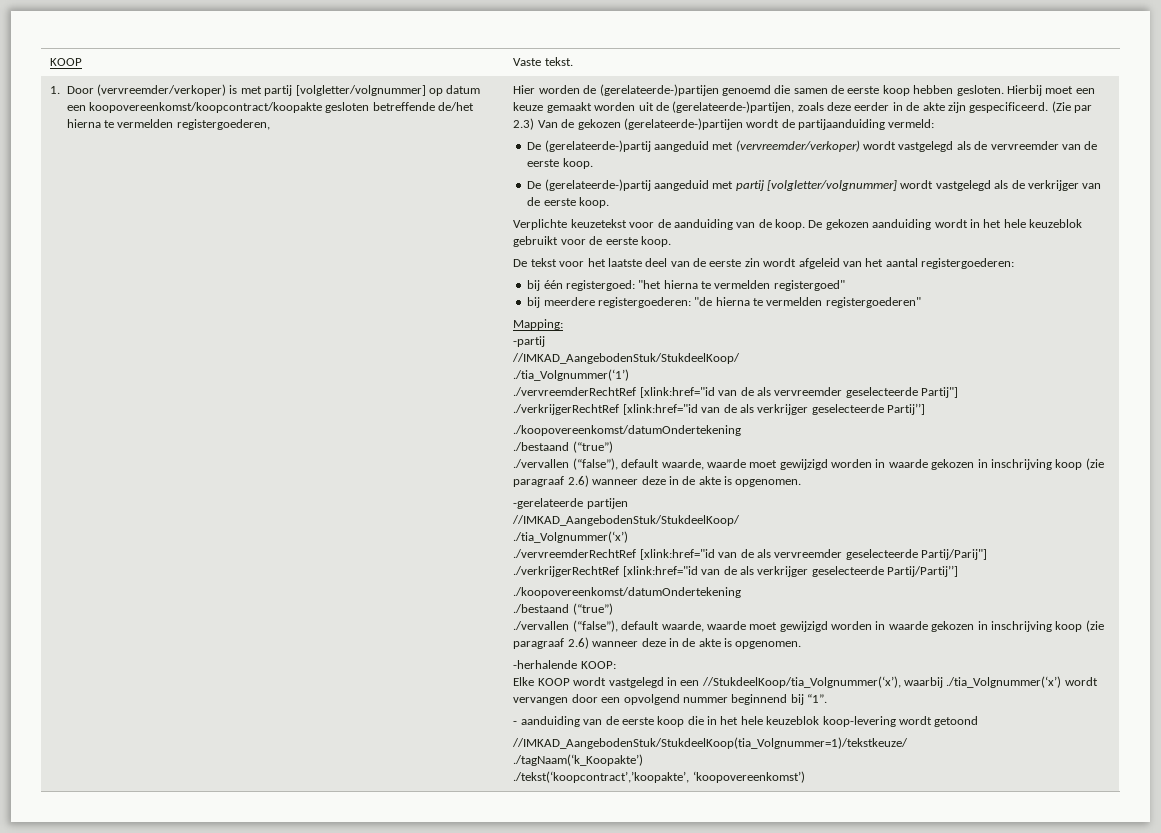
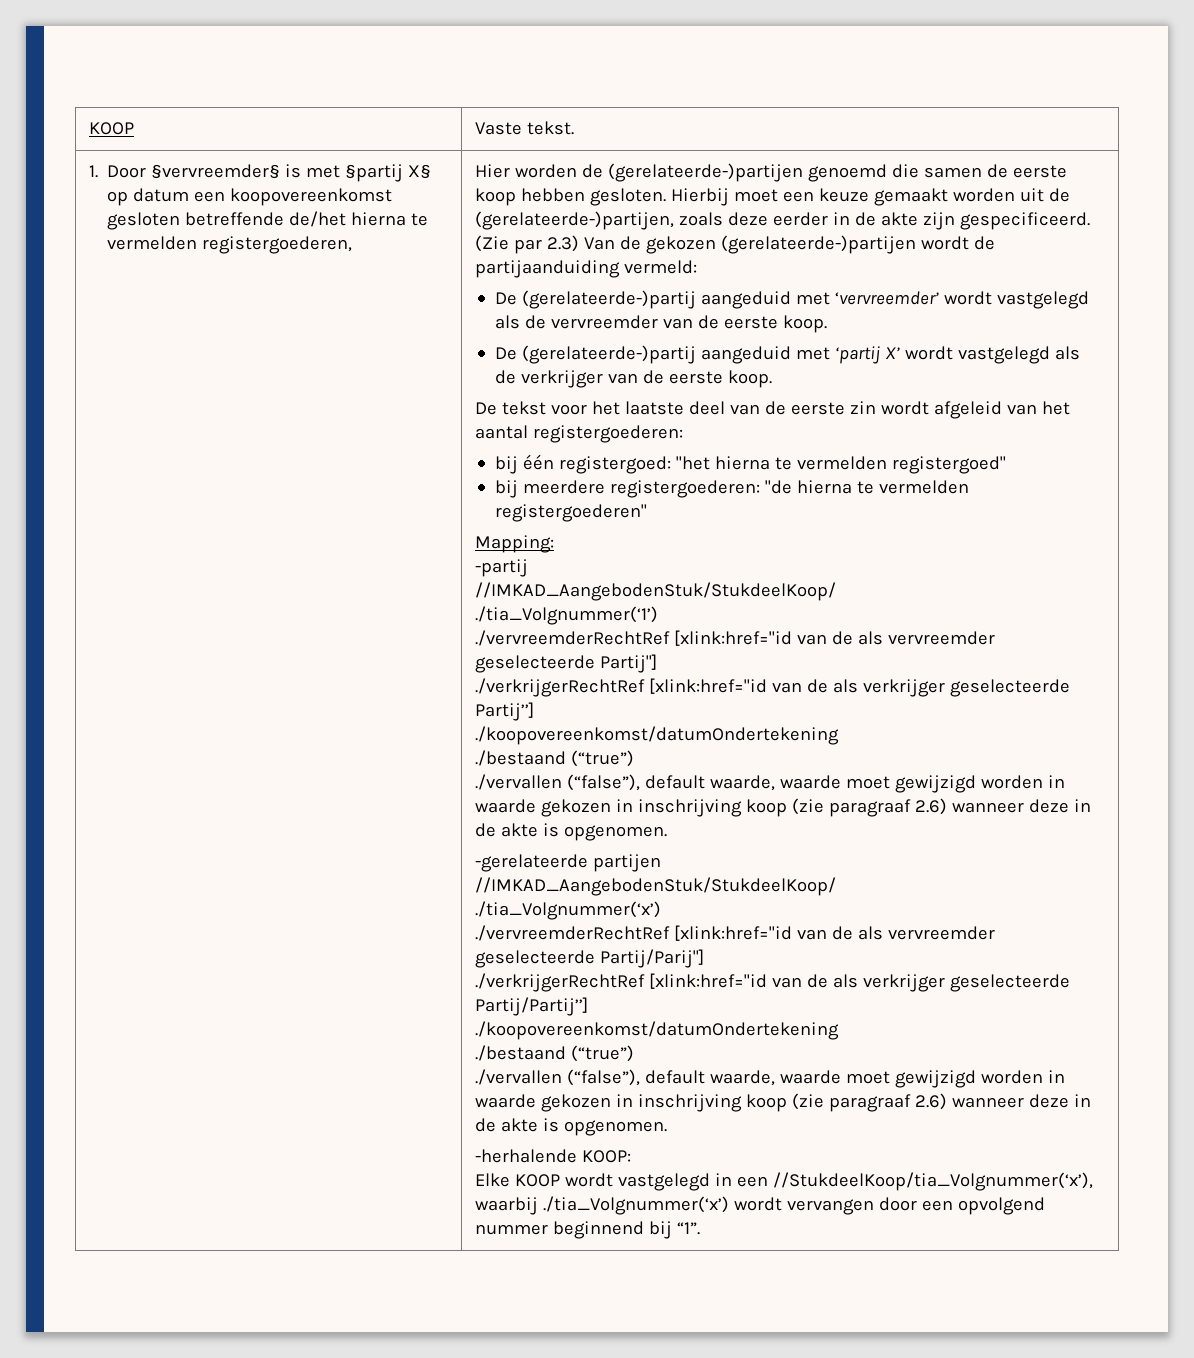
[97,84,227,96] (vervreemder/verkoper) -> [150,164,280,179] §vervreemder§
[264,85,426,96] partij [volgletter/volgnummer] -> [344,164,431,182] §partij X§
[89,102,323,113] koopovereenkomst/koopcontract/koopakte -> [229,188,392,206] koopovereenkomst
[735,140,860,152] (vervreemder/verkoper) -> [834,291,939,305] ‘vervreemder’
[735,180,898,191] partij [volgletter/volgnummer] -> [834,346,900,364] ‘partij X’
[513,219,1083,230] [513,236,671,247] // Verplichte keuzetekst voor de aanduiding van de koop. De gekozen aanduiding wordt in het hele keuzeblok gebruikt voor de eerste koop. -> (772, 379) none
[513,716,979,727] [512,737,909,749] [513,754,644,766] [513,771,805,783] // - aanduiding van de eerste koop die in het hele keuzeblok koop-levering wordt getoond // //IMKAD_AangebodenStuk/StukdeelKoop(tia_Volgnummer=1)/tekstkeuze/ // ./tagNaam(‘k_Koopakte’) // ./tekst(‘koopcontract’,’koopakte’, ‘koopovereenkomst’) -> (700, 1228) none

